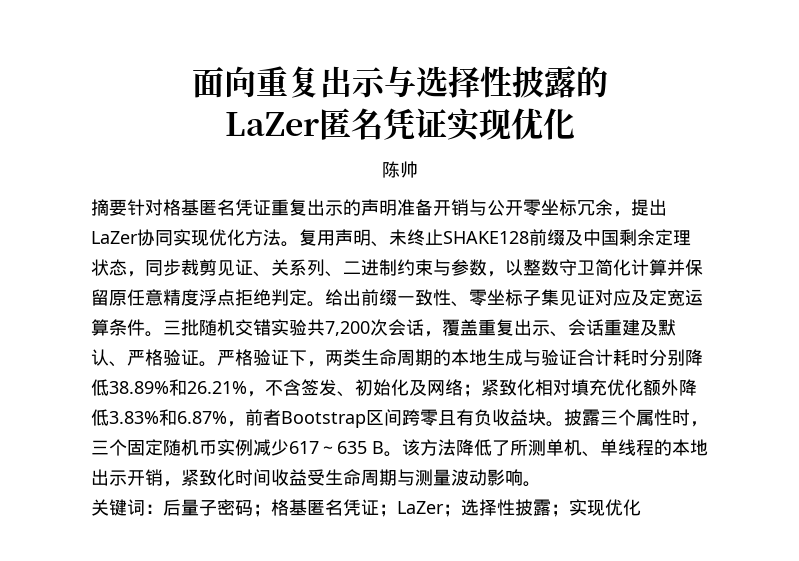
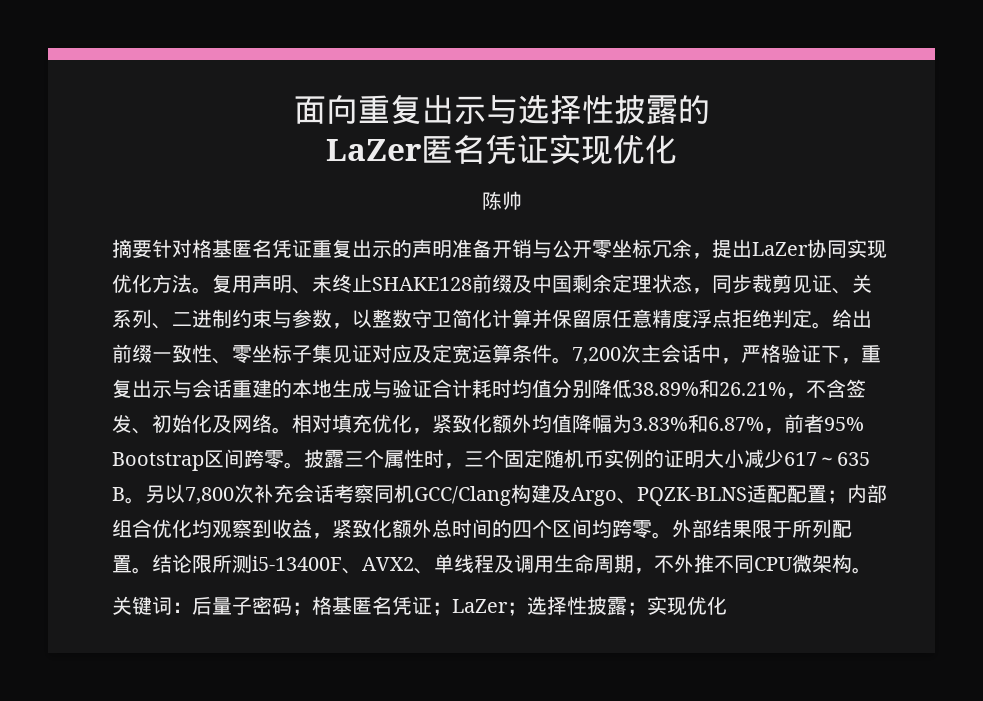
[163,319,676,337] [91,349,433,367] 三批随机交错实验共7,200次会话，覆盖重复出示、会话重建及默认、严格验证。严格验证下，两类生命周期 -> [572,344,881,364] [112,379,272,398] 7,200次主会话中，严格验证下，重复出示与会话重建
(649, 357) none -> [512,379,552,398] 均值
[463,379,535,397] ；紧致化 -> [272,427,292,434] 。
[643,379,697,396] [91,409,109,426] 额外降低 -> [412,414,632,434] ，紧致化额外均值降幅为
(281, 417) none -> [824,417,864,431] 95%
[438,409,546,426] 且有负收益块 -> (284, 459) none
(253, 447) none -> [644,449,744,468] 的证明大小
[402,439,708,457] [91,469,523,487] 该方法降低了所测单机、单线程的本地出示开销，紧致化时间收益受生命周期与测量波动影响 -> [145,484,887,506] [112,519,852,539] [112,554,852,574] 另以7,800次补充会话考察同机GCC/Clang构建及Argo、PQZK-BLNS适配配置；内部组合优化均观察到收益，紧致化额外总时间的四个区间均跨零。外部结果限于所列配置。结论限所测i5-13400F、AVX2、单线程及调用生命周期，不外推不同CPU微架构

